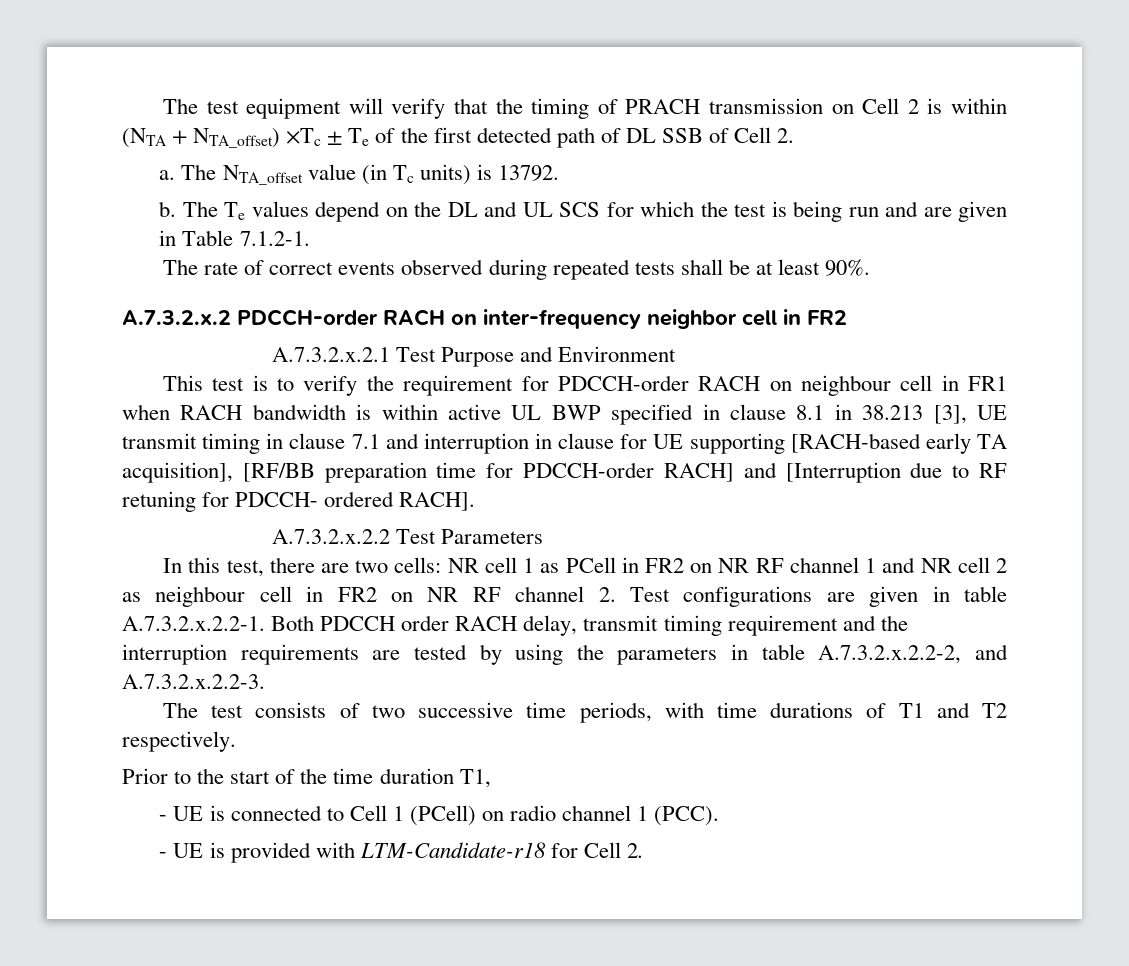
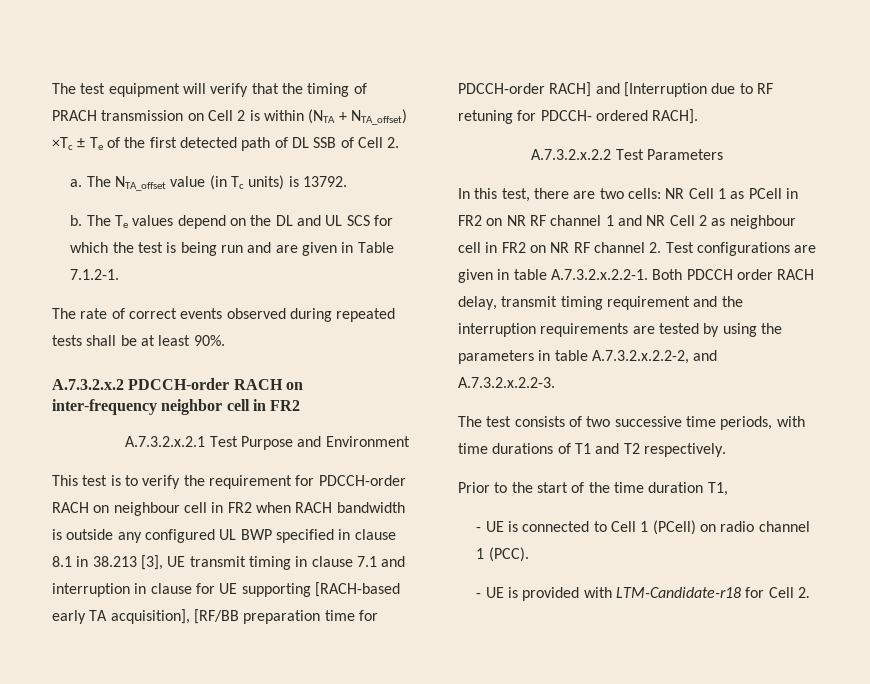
[967,376,1007,391] FR1 -> [227,502,252,513] FR2
[381,404,501,420] within active -> [66,529,215,543] outside any configured
[484,557,517,573] cell -> [688,188,714,199] Cell
[957,557,990,573] cell -> [669,215,695,226] Cell

